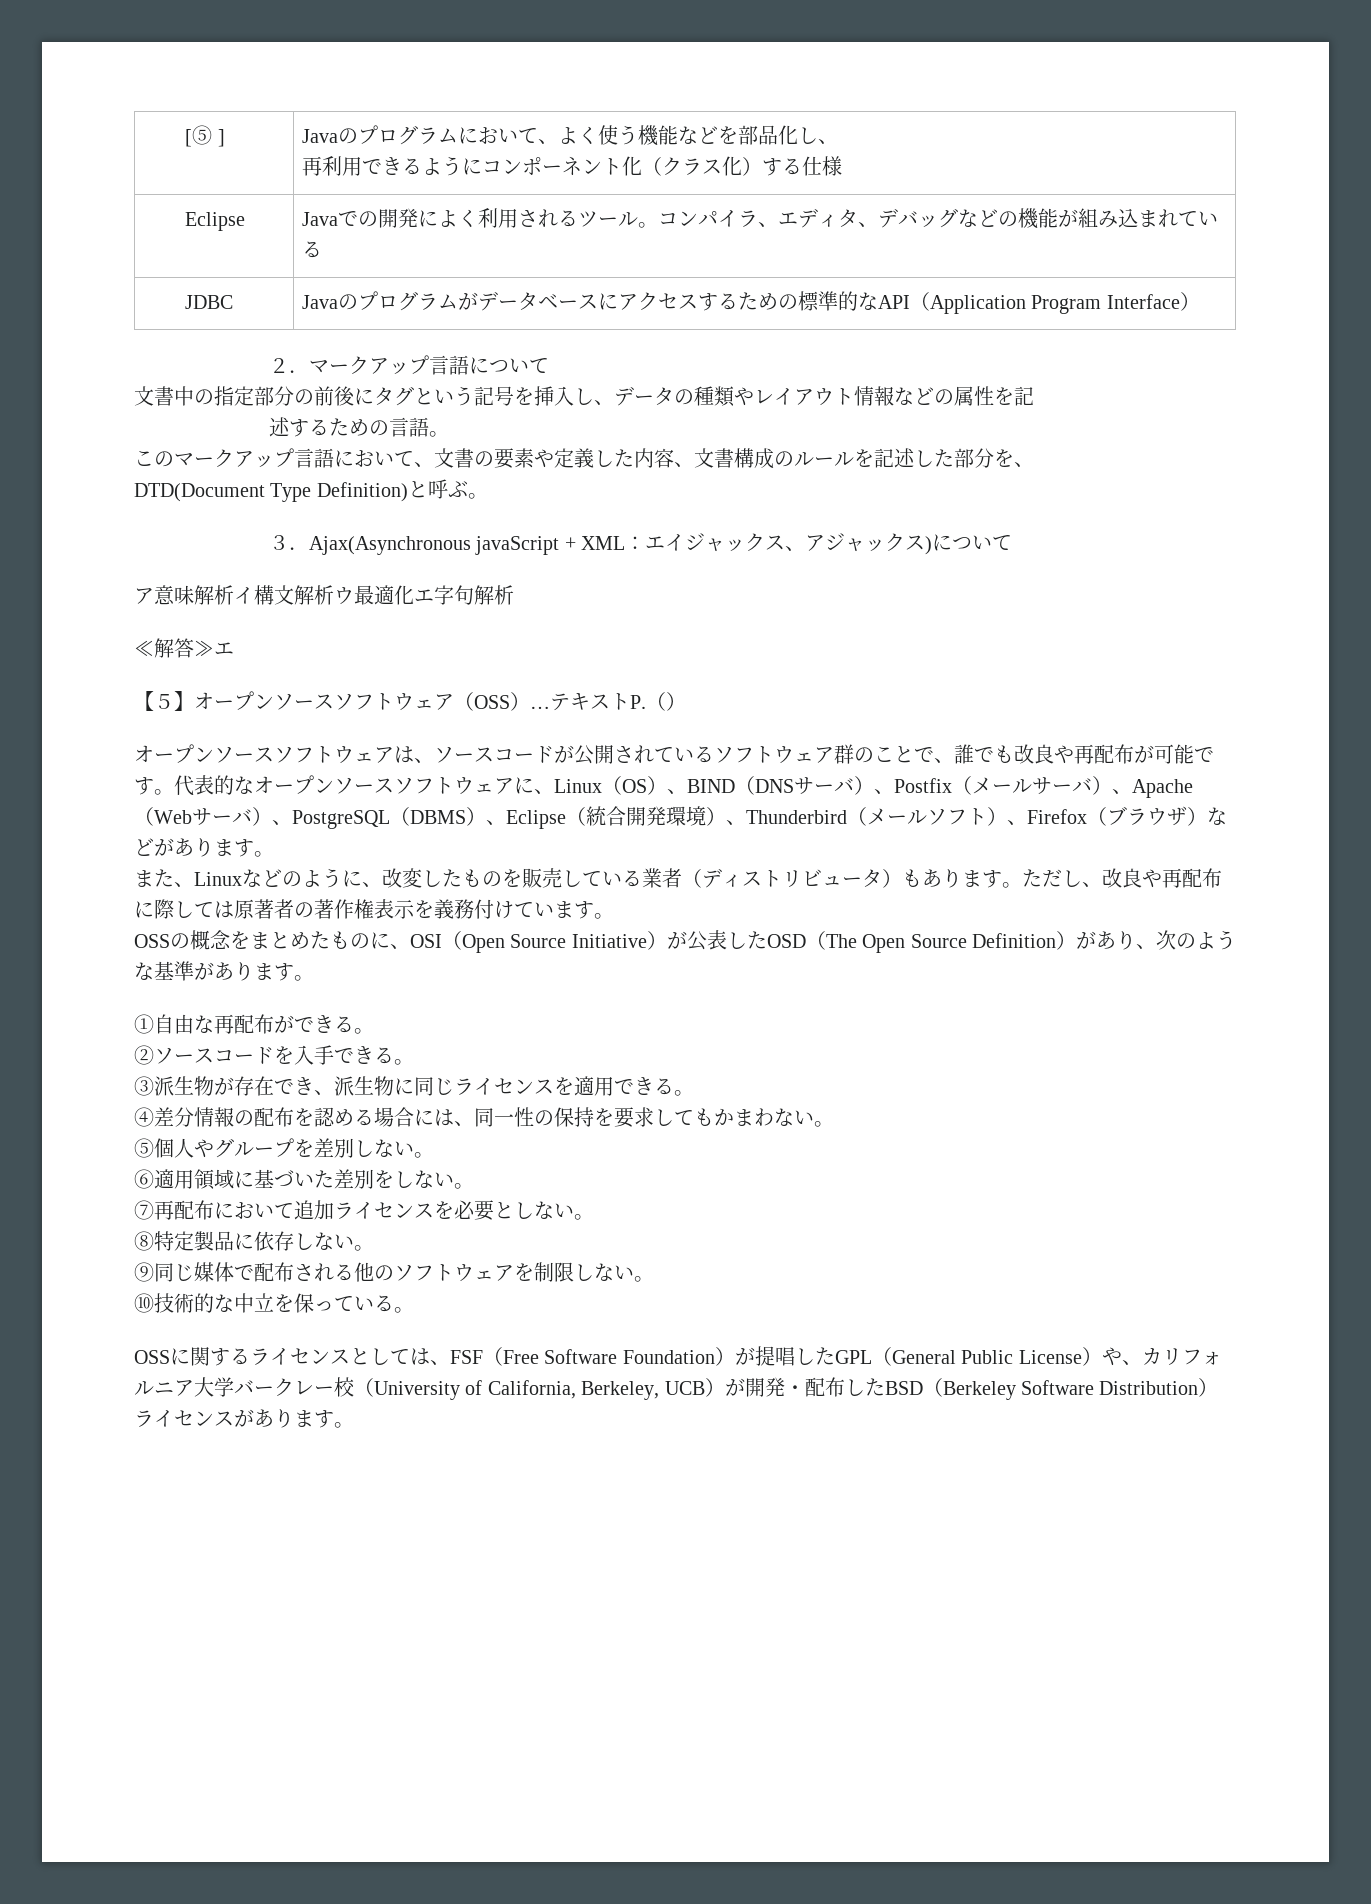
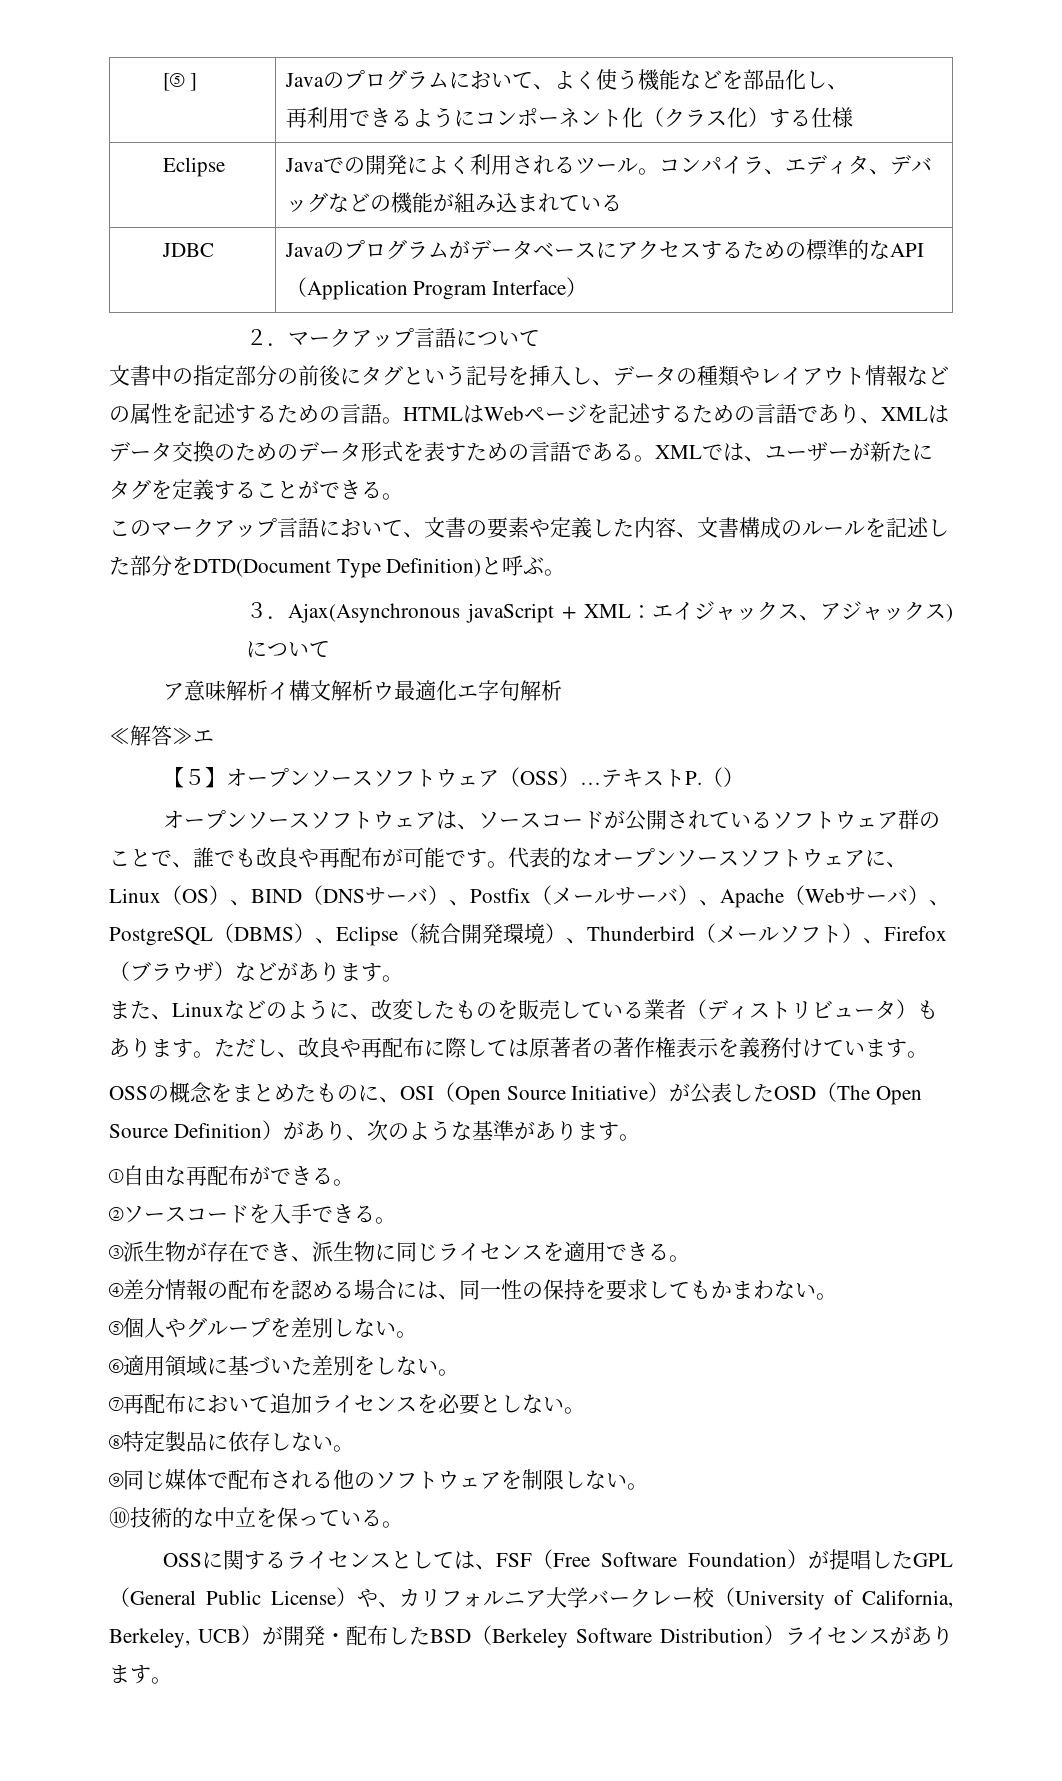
(1034, 396) // -> (214, 413) none
(449, 434) none -> [403,403,949,424] [109,441,933,462] [109,479,403,500] HTMLはWebページを記述するための言語であり、XMLはデータ交換のためのデータ形式を表すための言語である。XMLでは、ユーザーが新たにタグを定義することができる。
[1014,462,1034,467] 、 // -> (193, 565) none

